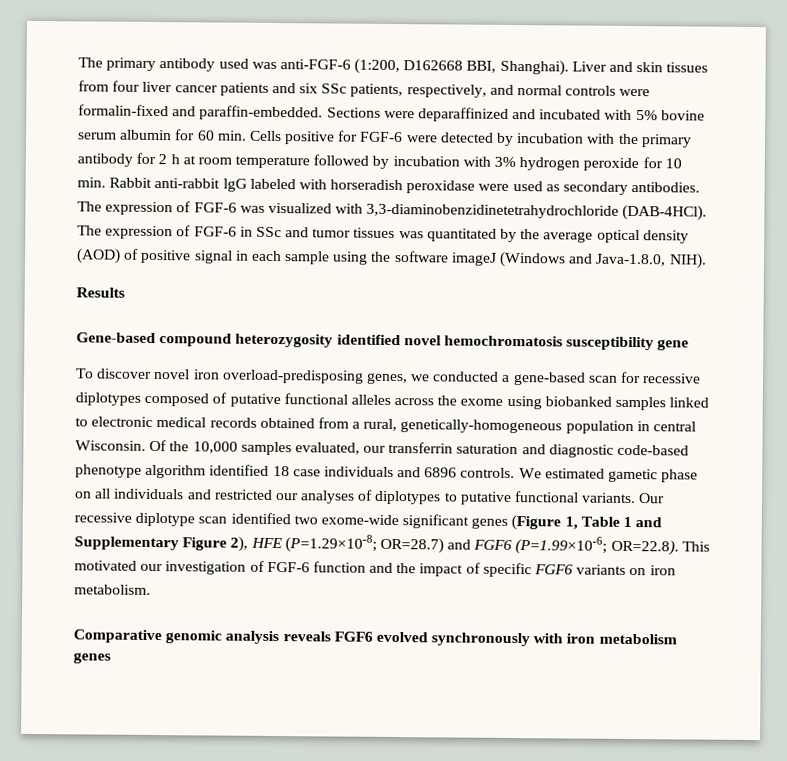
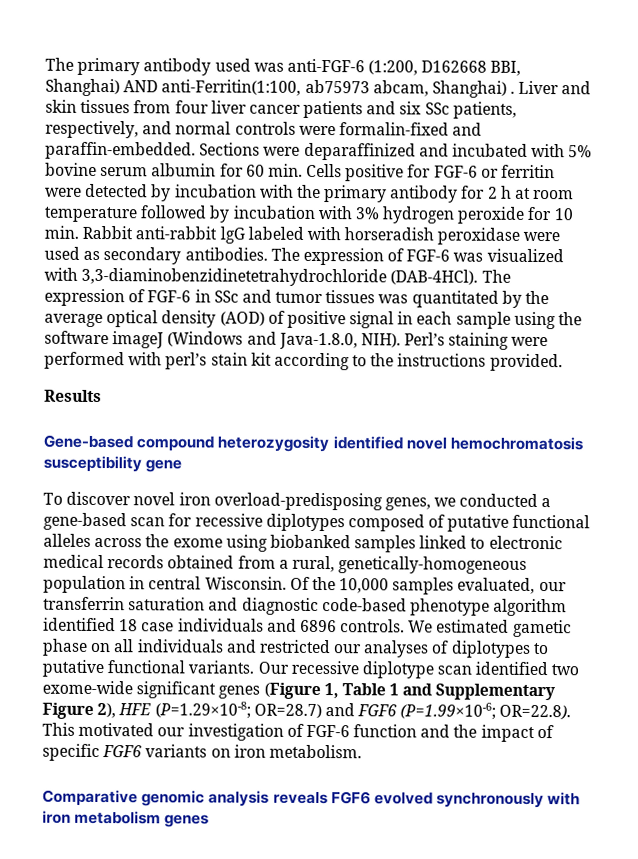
[499,59,569,76] Shanghai). -> [45,78,516,98] Shanghai) AND anti-Ferritin(1:100, ab75973 abcam, Shanghai) .
(404, 137) none -> [480,164,556,179] or ferritin
(707, 261) none -> [404,332,549,350] [44,351,563,372] Perl’s staining were performed with perl’s stain kit according to the instructions provided.

